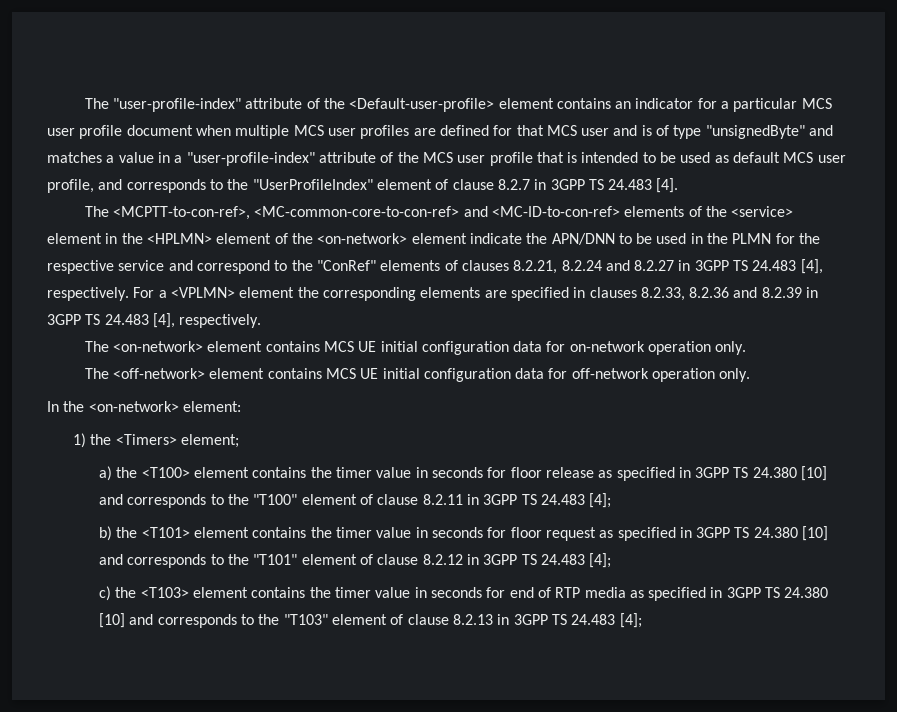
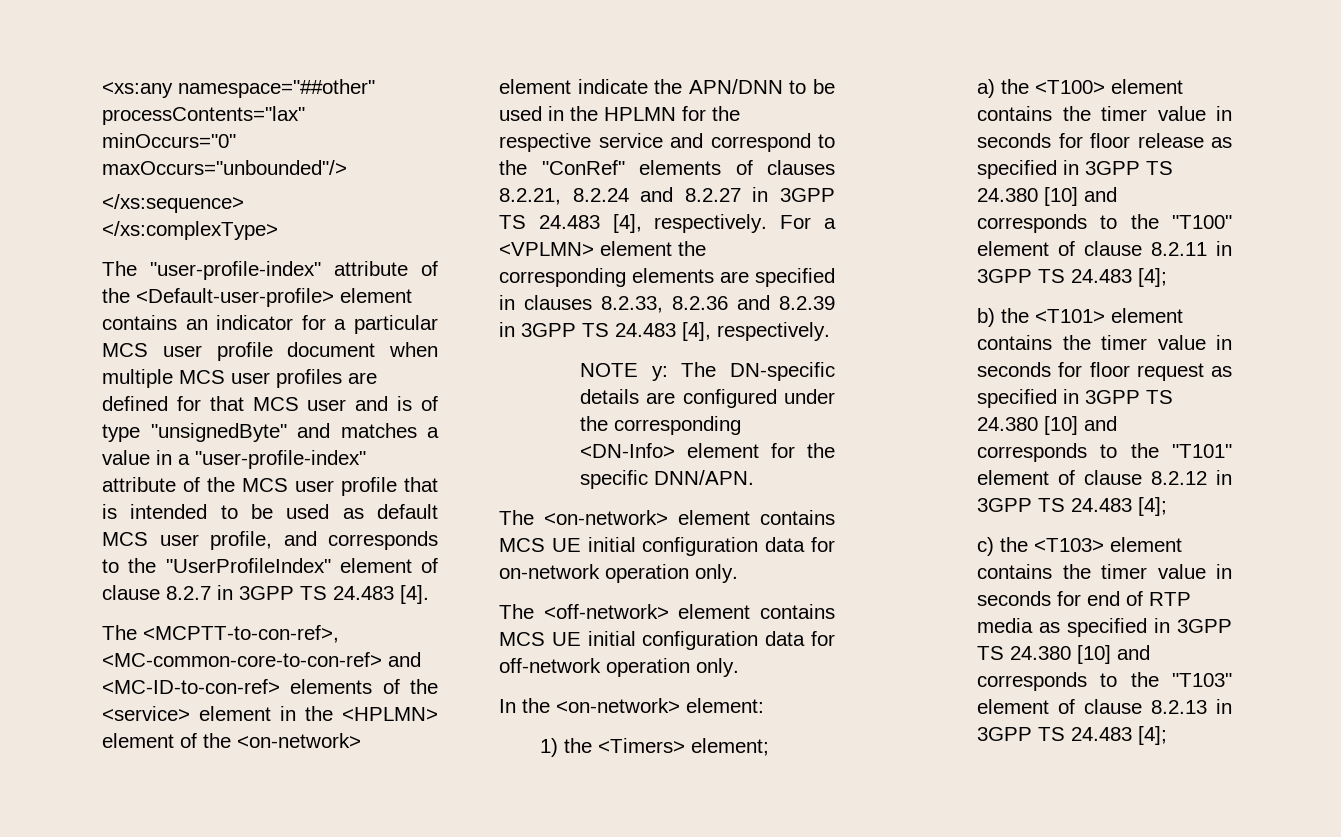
(84, 103) none -> [102,79,375,98] [102,106,305,125] [102,133,236,148] [102,160,347,175] [102,194,244,213] [102,221,278,240] <xs:any namespace="##other" processContents="lax" minOccurs="0" maxOccurs="unbounded"/> // </xs:sequence> // </xs:complexType> //
[732,233,772,244] PLMN -> [604,107,676,121] HPLMN
(262, 321) none -> [580,362,835,381] [580,389,835,408] [580,416,742,435] [580,443,835,458] [580,470,755,489] // NOTE y: The DN-specific details are configured under the corresponding <DN-Info> element for the specific DNN/APN.

